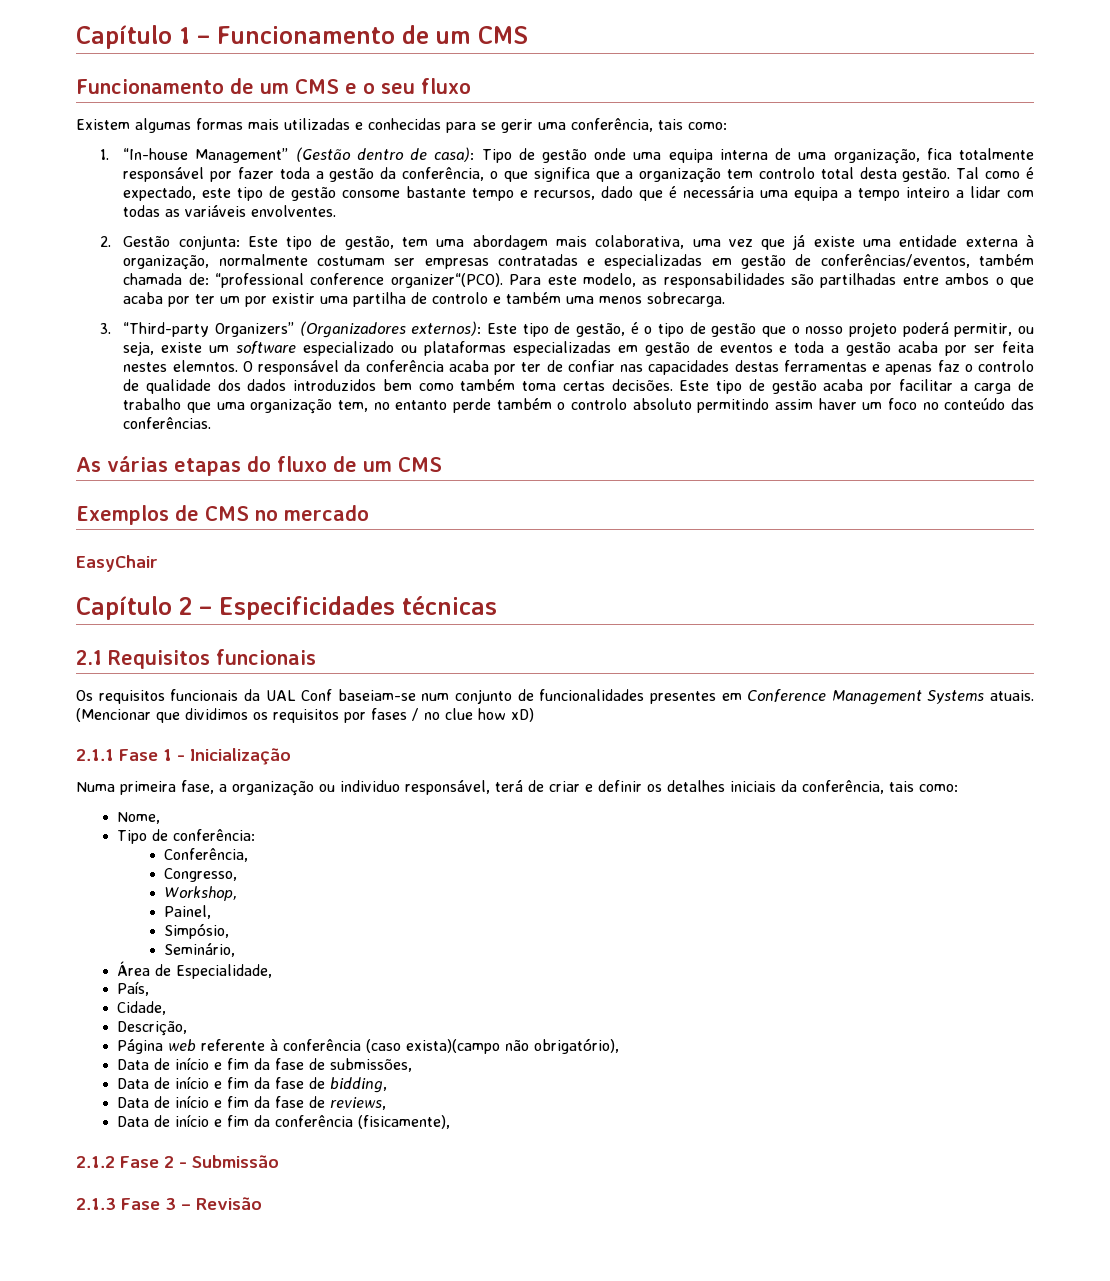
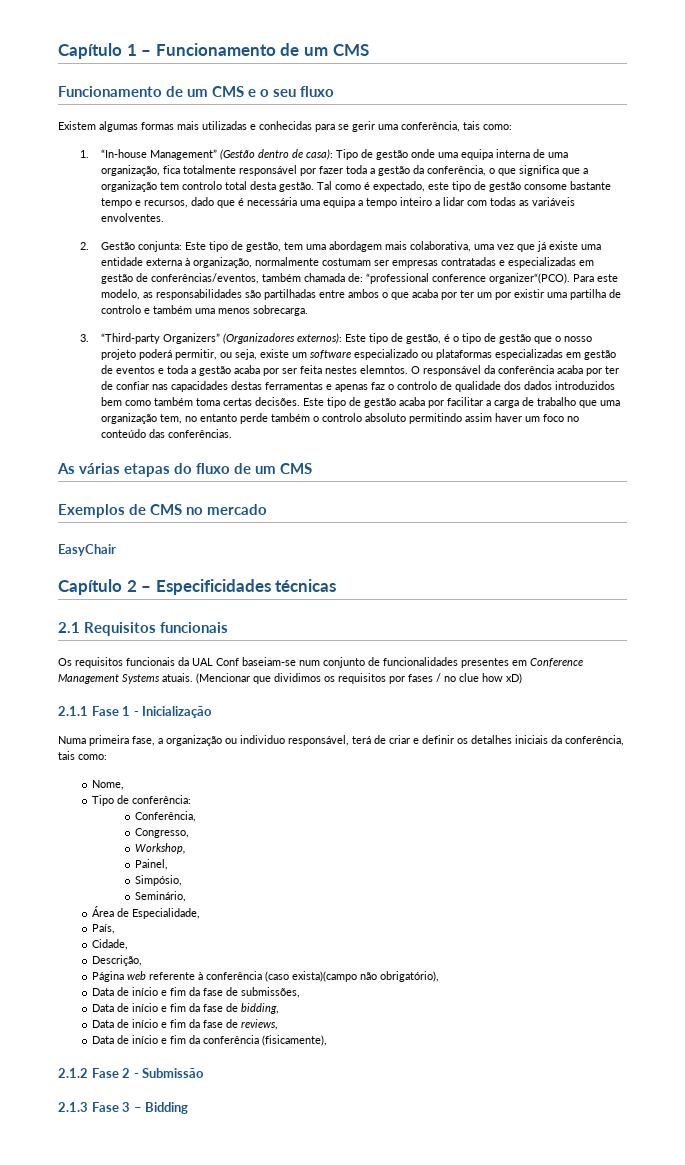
[196,1197,262,1210] Revisão -> [145,1102,189,1114] Bidding

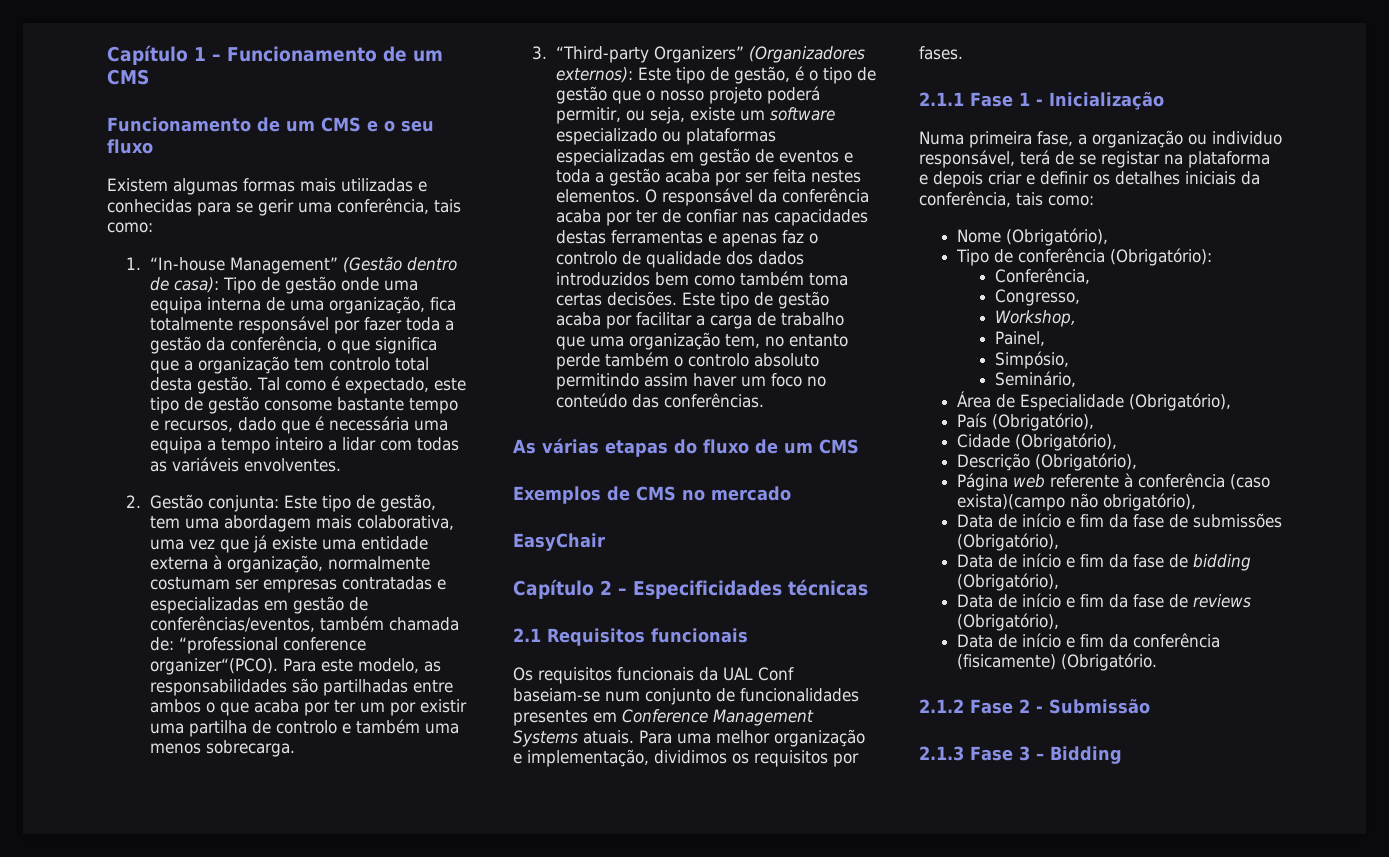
[360,365,409,374] elemntos. -> [555,189,640,203] elementos.
[196,673,522,684] (Mencionar que dividimos os requisitos por fases / no clue how xD) -> [639,729,865,747] [513,749,859,767] [919,46,963,60] Para uma melhor organização e implementação, dividimos os requisitos por fases.
(386, 739) none -> [1079,151,1270,168] [919,171,983,188] se registar na plataforma e depois
[91,780,124,790] [91,795,191,806] Nome, // Tipo de conferência: -> [956,228,1108,246] [955,248,1212,266] Nome (Obrigatório), // Tipo de conferência (Obrigatório):
[131,908,200,919] [91,924,115,934] [91,939,128,950] [91,955,142,966] Especialidade, // País, // Cidade, // Descrição, -> [1019,393,1231,411] [956,413,1094,431] [956,433,1117,451] [956,453,1137,471] Especialidade (Obrigatório), // País (Obrigatório), // Cidade (Obrigatório), // Descrição (Obrigatório),
[240,987,300,998] [91,1003,279,1014] [91,1019,278,1030] submissões, // Data de início e fim da fase de bidding, // Data de início e fim da fase de reviews, -> [1192,513,1282,528] [956,533,1059,551] [956,553,1251,571] [956,573,1059,591] [956,593,1251,608] [956,613,1059,631] submissões (Obrigatório), // Data de início e fim da fase de bidding (Obrigatório), // Data de início e fim da fase de reviews (Obrigatório),
[261,1035,327,1046] (fisicamente), -> [956,653,1157,671] (fisicamente) (Obrigatório.

